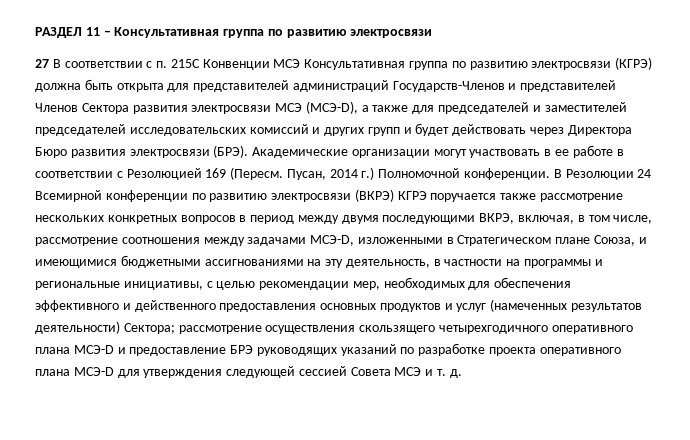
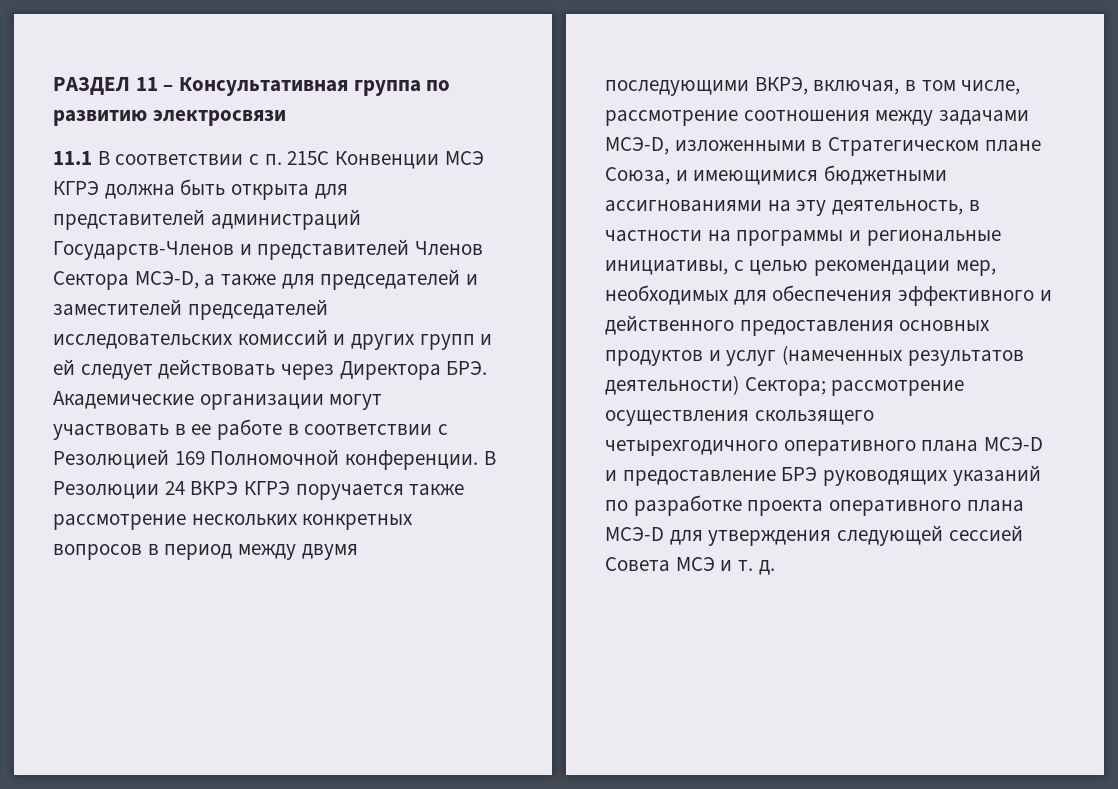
[35,59,49,68] 27 -> [53,151,92,165] 11.1
[304,57,653,70] Консультативная группа по развитию электросвязи (КГРЭ) -> [53,181,99,195] КГРЭ
[132,101,358,114] развития электросвязи МСЭ (МСЭ-D), -> [134,271,199,289] МСЭ-D,
[415,123,450,136] будет -> [53,359,153,380] ей следует
[35,145,249,158] Бюро развития электросвязи (БРЭ). -> [446,361,488,375] БРЭ.
[230,167,375,180] (Пересм. Пусан, 2014 г.) -> (205, 458) none
[35,189,394,202] Всемирной конференции по развитию электросвязи (ВКРЭ) -> [190,481,239,495] ВКРЭ

